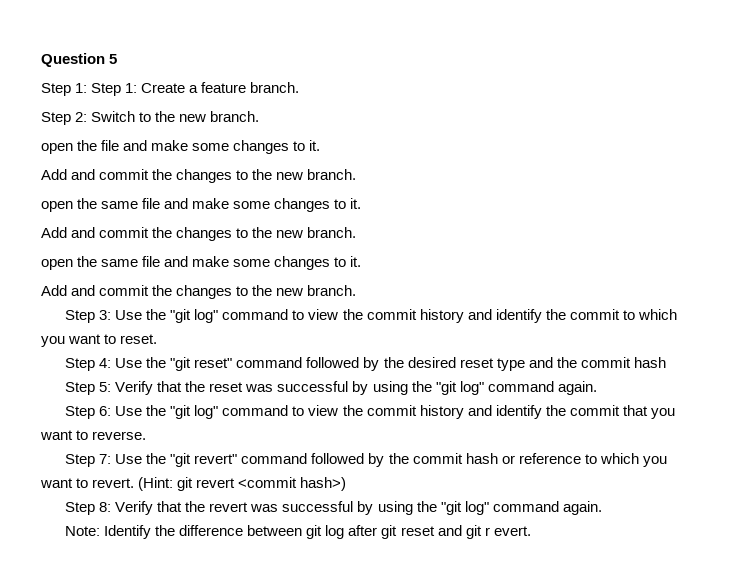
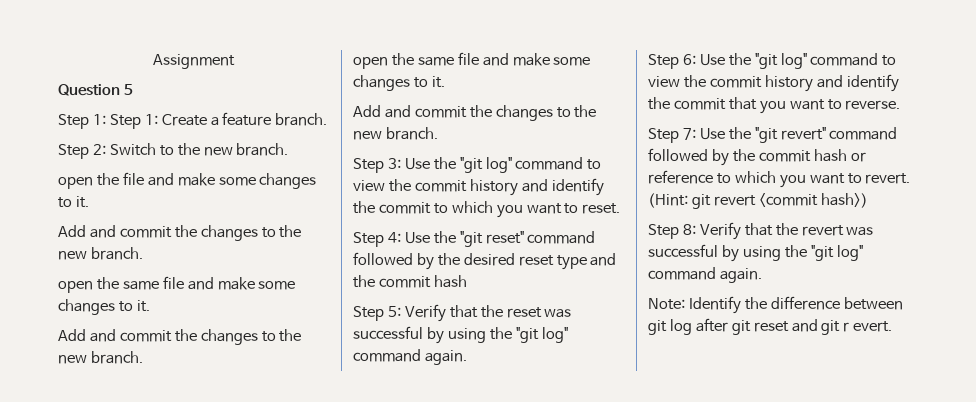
(41, 60) none -> [152,54,235,69] Assignment //

